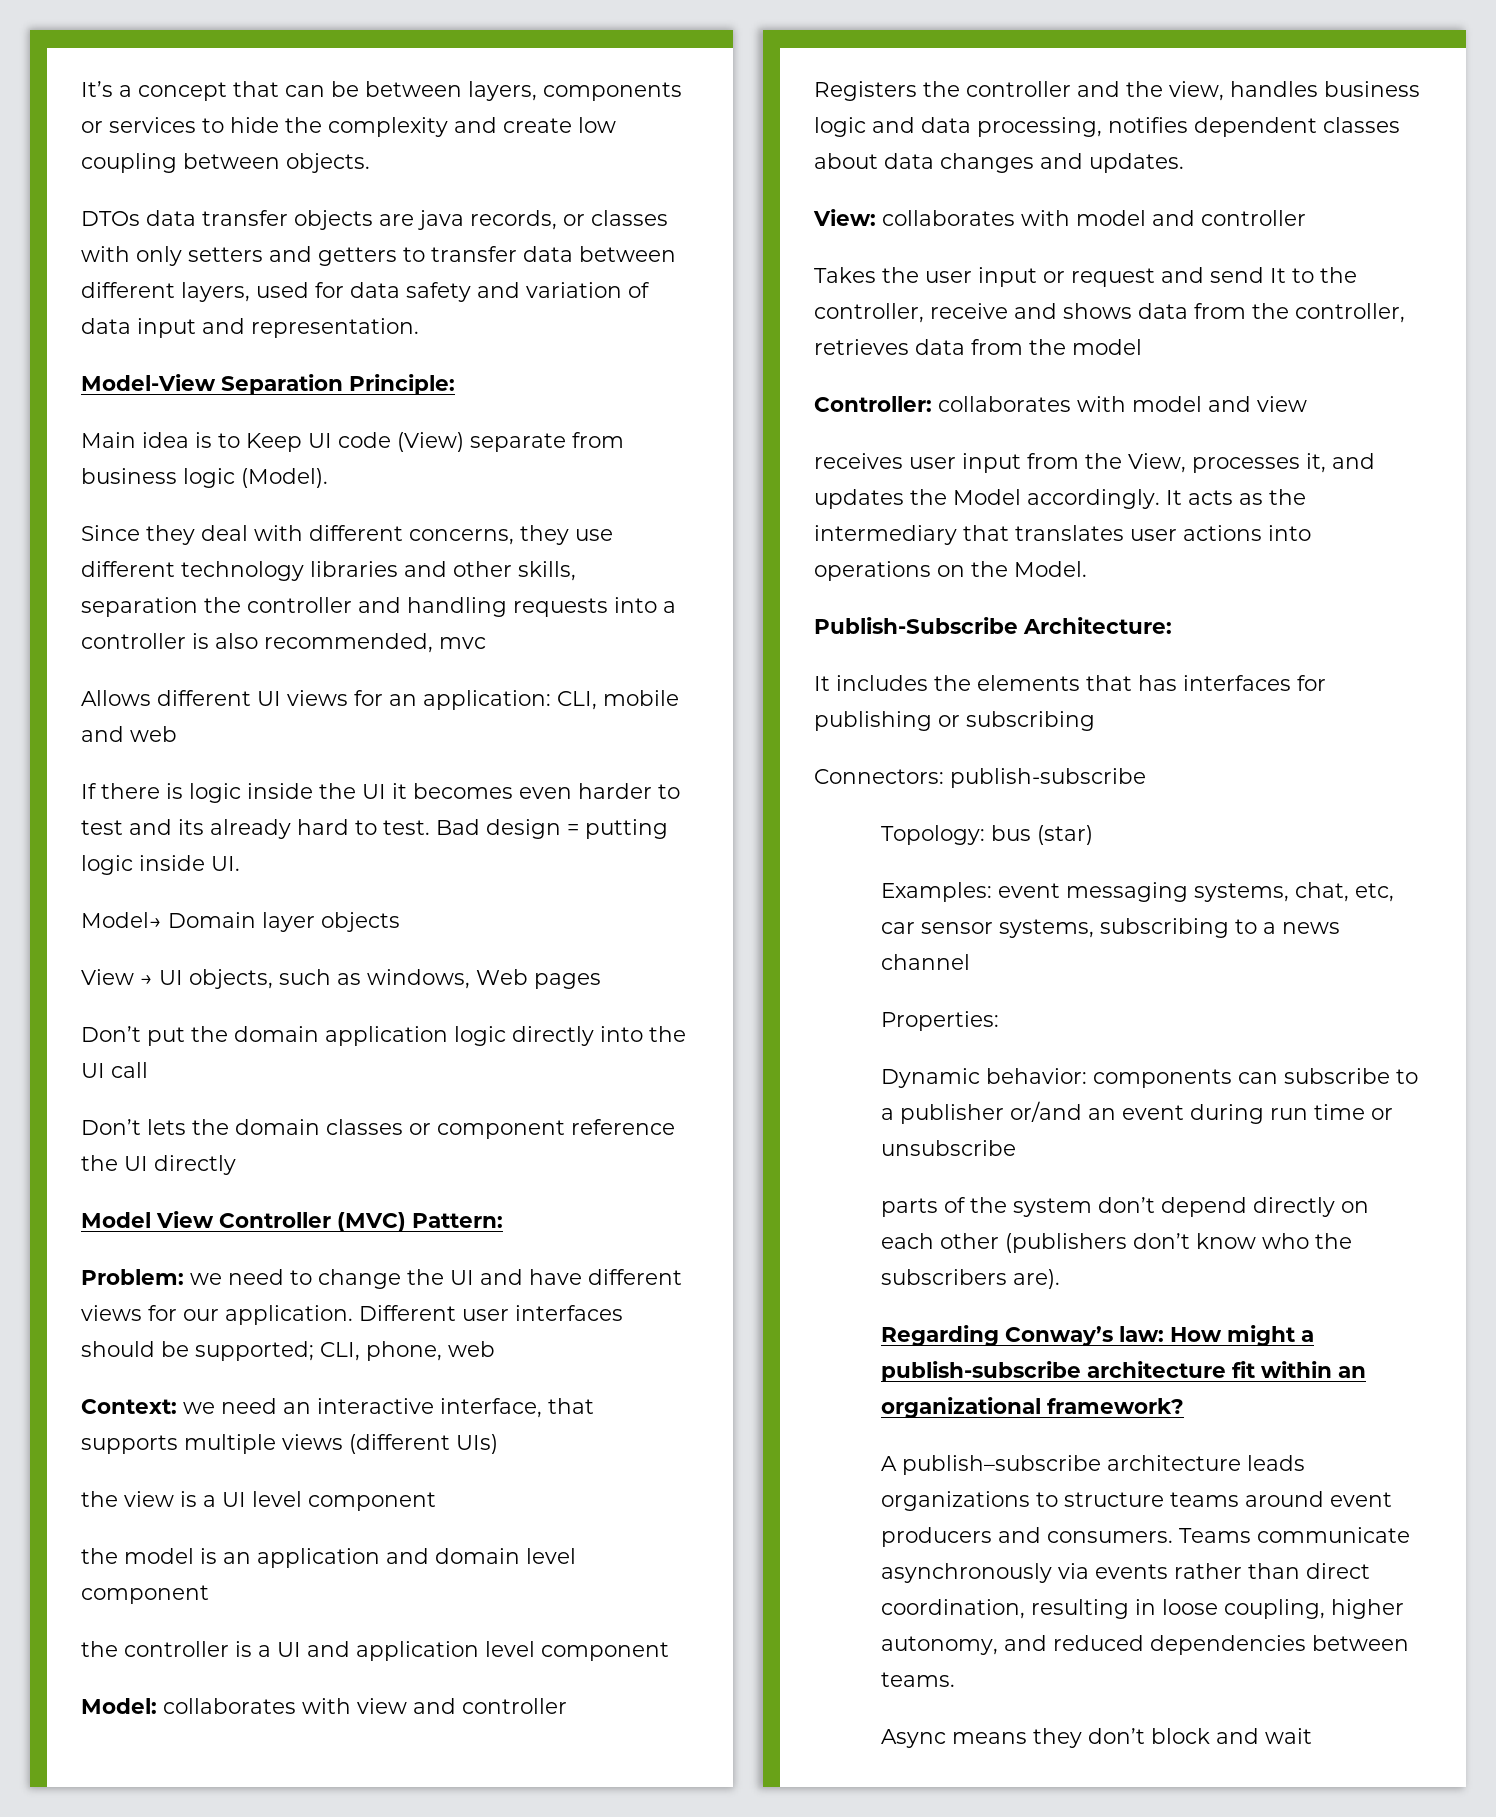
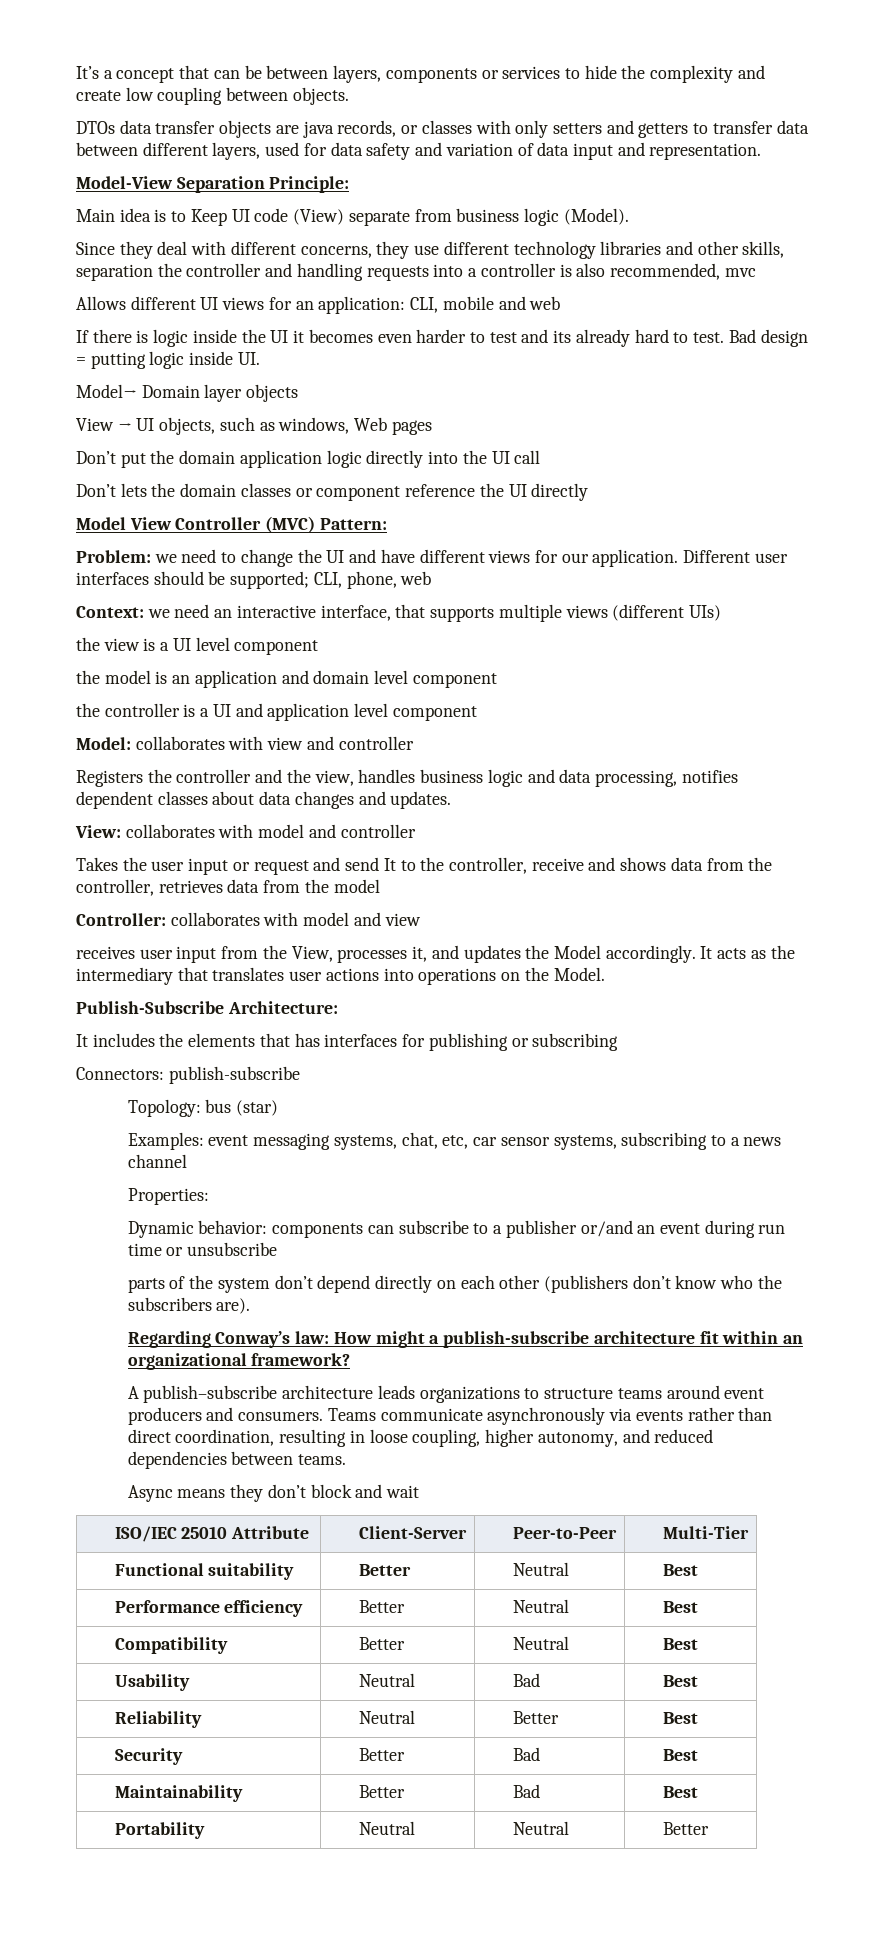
(1313, 1736) none -> [114,1526,309,1542] [358,1526,467,1539] [512,1527,617,1539] [662,1526,749,1539] [114,1563,295,1580] [358,1564,411,1576] [512,1562,569,1576] [662,1564,698,1576] [114,1600,304,1617] [358,1600,405,1613] [512,1599,569,1613] [662,1601,698,1613] [114,1637,228,1654] [358,1637,405,1650] [512,1636,569,1650] [662,1638,698,1650] [114,1674,190,1691] [358,1673,415,1687] [512,1673,540,1687] [662,1675,698,1687] [114,1711,202,1728] [358,1710,415,1724] [512,1711,559,1724] [662,1712,698,1724] [114,1748,183,1765] [358,1748,405,1761] [512,1747,540,1761] [662,1749,698,1761] [114,1785,243,1802] [358,1785,405,1798] [512,1784,540,1798] [662,1786,698,1798] [114,1822,205,1839] [358,1821,415,1835] [512,1821,569,1835] [662,1822,709,1835] // ISO/IEC 25010 Attribute | Client-Server | Peer-to-Peer | Multi-Tier // Functional suitability | Better | Neutral | Best // Performance efficiency | Better | Neutral | Best // Compatibility | Better | Neutral | Best // Usability | Neutral | Bad | Best // Reliability | Neutral | Better | Best // Security | Better | Bad | Best // Maintainability | Better | Bad | Best // Portability | Neutral | Neutral | Better

